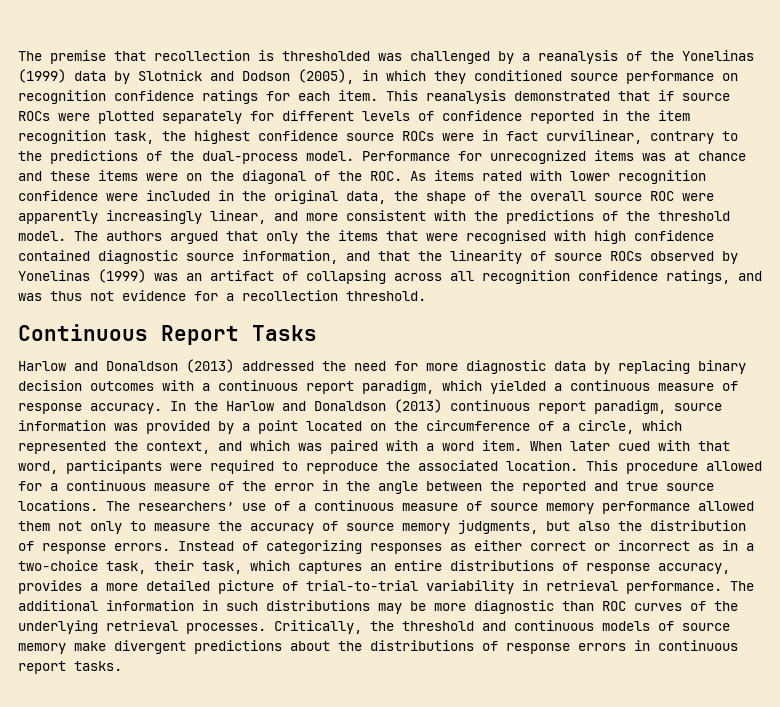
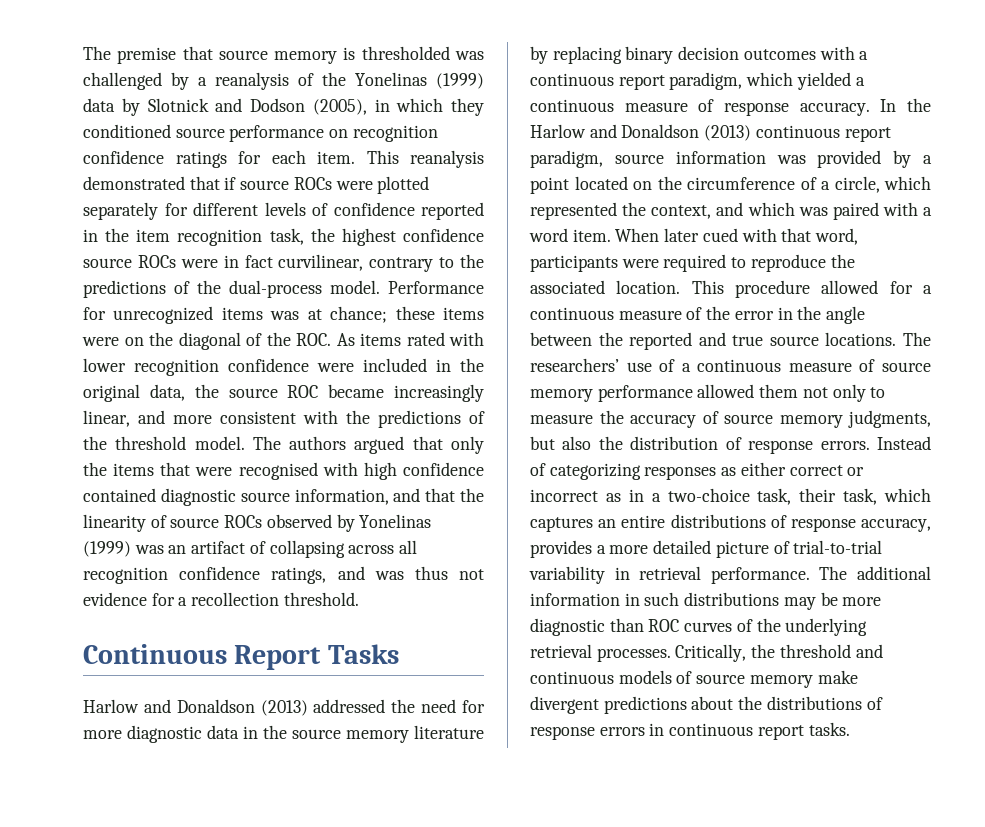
[154,50,250,61] recollection -> [218,50,338,64] source memory
[698,151,746,161] [18,171,42,181] chance and -> [330,306,388,323] chance;
[426,191,714,204] [18,211,98,224] shape of the overall source ROC were apparently -> [228,384,385,398] source ROC became
(586, 366) none -> [243,725,484,743] in the source memory literature

